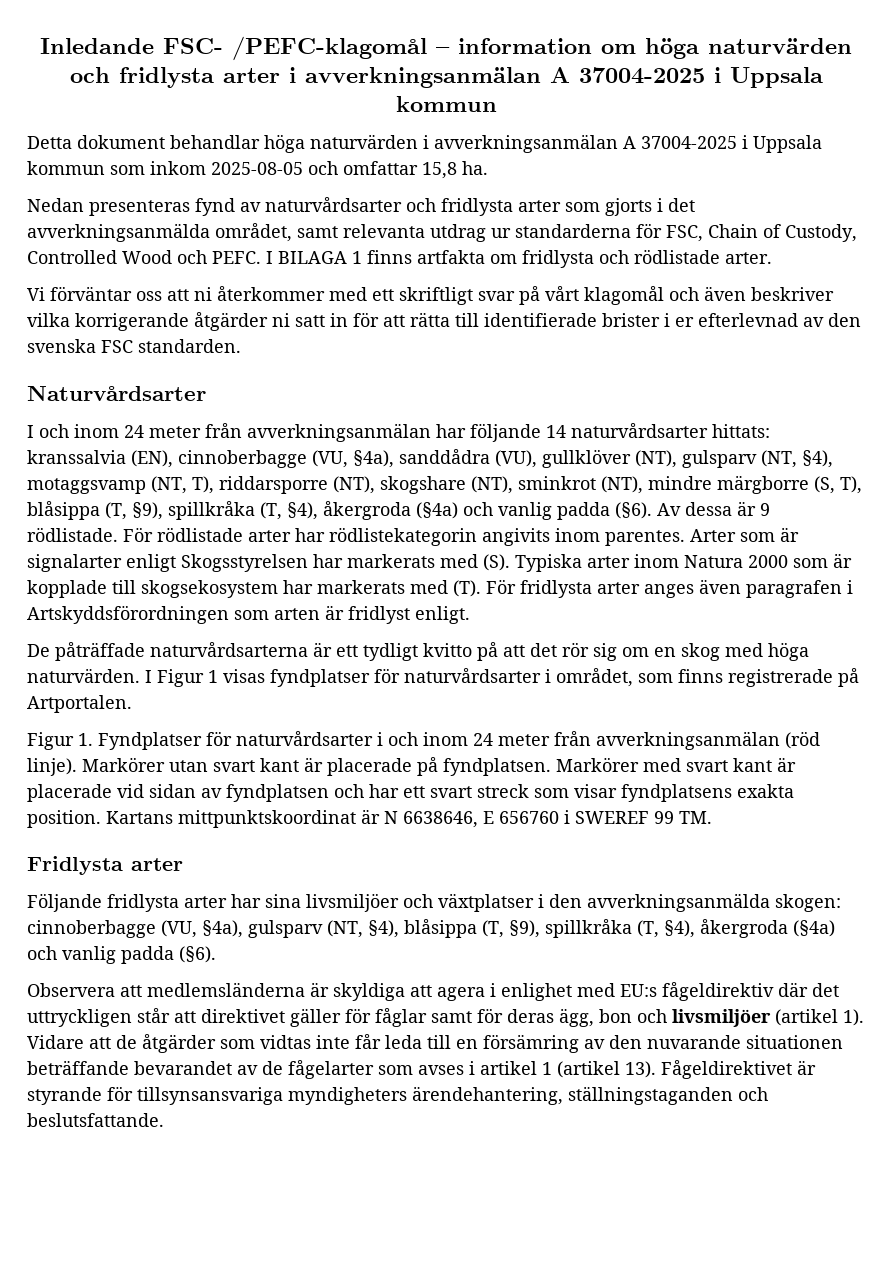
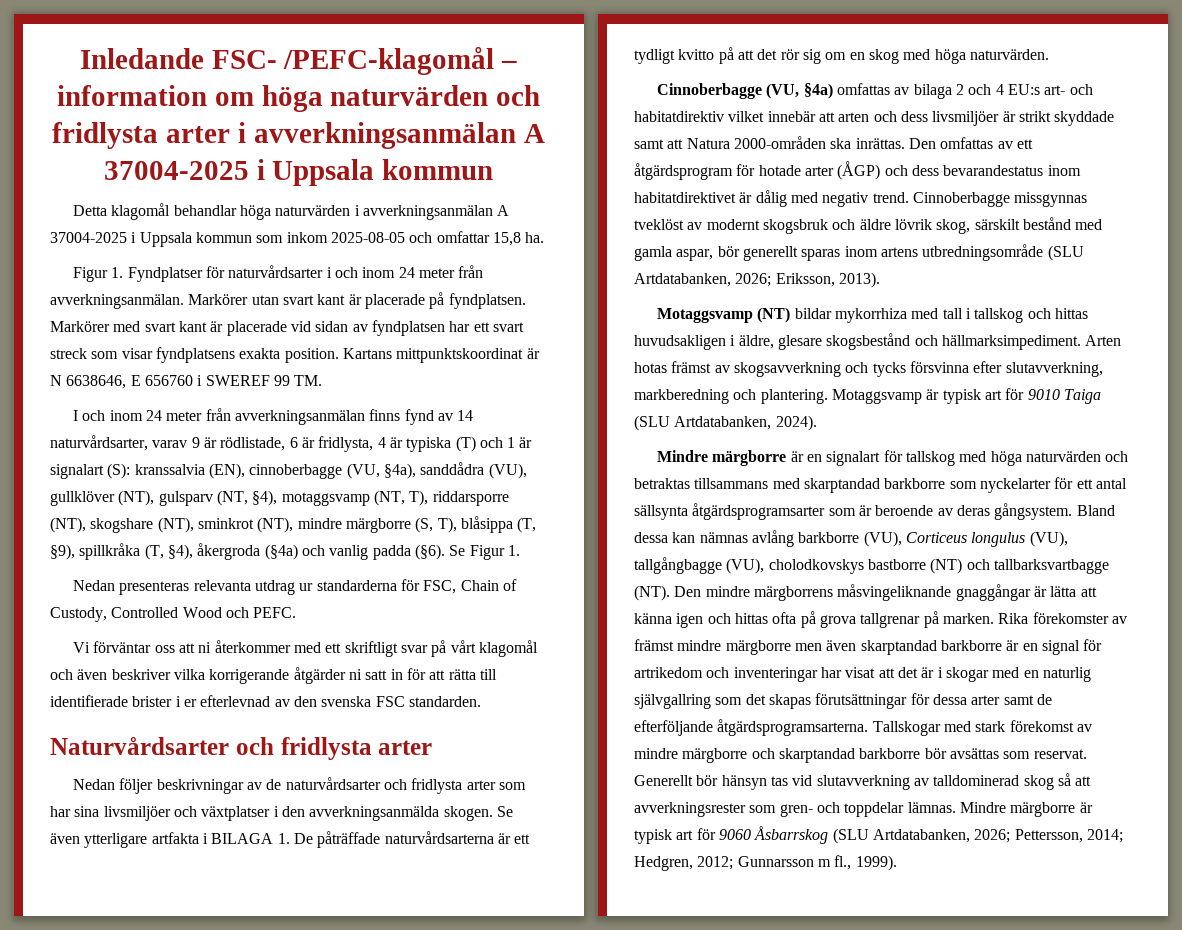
[77,135,165,149] dokument -> [111,203,171,220] klagomål
[27,197,695,216] [27,223,338,242] Nedan presenteras fynd av naturvårdsarter och fridlysta arter som gjorts i det avverkningsanmälda området, samt -> [73,265,484,282] [50,292,526,309] [50,320,524,336] [50,347,540,363] [50,375,323,389] [73,408,474,425] [50,435,533,452] [50,462,527,479] [50,490,509,506] [50,516,537,533] [50,543,520,560] [73,580,190,595] Figur 1. Fyndplatser för naturvårdsarter i och inom 24 meter från avverkningsanmälan. Markörer utan svart kant är placerade på fyndplatsen. Markörer med svart kant är placerade vid sidan av fyndplatsen har ett svart streck som visar fyndplatsens exakta position. Kartans mittpunktskoordinat är N 6638646, E 656760 i SWEREF 99 TM. // I och inom 24 meter från avverkningsanmälan finns fynd av 14 naturvårdsarter, varav 9 är rödlistade, 6 är fridlysta, 4 är typiska (T) och 1 är signalart (S): kranssalvia (EN), cinnoberbagge (VU, §4a), sanddådra (VU), gullklöver (NT), gulsparv (NT, §4), motaggsvamp (NT, T), riddarsporre (NT), skogshare (NT), sminkrot (NT), mindre märgborre (S, T), blåsippa (T, §9), spillkråka (T, §4), åkergroda (§4a) och vanlig padda (§6). Se Figur 1. // Nedan presenteras
[266,249,772,268] I BILAGA 1 finns artfakta om fridlysta och rödlistade arter. -> (297, 612) none
[27,423,770,442] [27,449,833,468] [27,475,862,494] [27,501,770,520] [27,527,799,546] [27,553,852,572] [27,579,853,598] [27,605,470,624] // I och inom 24 meter från avverkningsanmälan har följande 14 naturvårdsarter hittats: kranssalvia (EN), cinnoberbagge (VU, §4a), sanddådra (VU), gullklöver (NT), gulsparv (NT, §4), motaggsvamp (NT, T), riddarsporre (NT), skogshare (NT), sminkrot (NT), mindre märgborre (S, T), blåsippa (T, §9), spillkråka (T, §4), åkergroda (§4a) och vanlig padda (§6). Av dessa är 9 rödlistade. För rödlistade arter har rödlistekategorin angivits inom parentes. Arter som är signalarter enligt Skogsstyrelsen har markerats med (S). Typiska arter inom Natura 2000 som är kopplade till skogsekosystem har markerats med (T). För fridlysta arter anges även paragrafen i Artskyddsförordningen som arten är fridlyst enligt. // -> [235,737,433,760] [73,777,527,794] [50,806,513,821] [50,832,290,848] och fridlysta arter // Nedan följer beskrivningar av de naturvårdsarter och fridlysta arter som har sina livsmiljöer och växtplatser i den avverkningsanmälda skogen. Se även ytterligare artfakta i BILAGA 1.
[145,668,859,687] [27,695,132,713] [27,731,820,750] [27,757,796,776] [27,784,794,802] [27,809,712,828] [27,856,183,875] [27,893,841,912] [27,919,835,938] [27,946,216,964] [27,982,839,1001] [27,1008,864,1027] [27,1034,843,1053] [27,1060,816,1079] [27,1086,768,1105] [27,1113,164,1127] I Figur 1 visas fyndplatser för naturvårdsarter i området, som finns registrerade på Artportalen. // Figur 1. Fyndplatser för naturvårdsarter i och inom 24 meter från avverkningsanmälan (röd linje). Markörer utan svart kant är placerade på fyndplatsen. Markörer med svart kant är placerade vid sidan av fyndplatsen och har ett svart streck som visar fyndplatsens exakta position. Kartans mittpunktskoordinat är N 6638646, E 656760 i SWEREF 99 TM. // Fridlysta arter // Följande fridlysta arter har sina livsmiljöer och växtplatser i den avverkningsanmälda skogen: cinnoberbagge (VU, §4a), gulsparv (NT, §4), blåsippa (T, §9), spillkråka (T, §4), åkergroda (§4a) och vanlig padda (§6). // Observera att medlemsländerna är skyldiga att agera i enlighet med EU:s fågeldirektiv där det uttryckligen står att direktivet gäller för fåglar samt för deras ägg, bon och livsmiljöer (artikel 1). Vidare att de åtgärder som vidtas inte får leda till en försämring av den nuvarande situationen beträffande bevarandet av de fågelarter som avses i artikel 1 (artikel 13). Fågeldirektivet är styrande för tillsynsansvariga myndigheters ärendehantering, ställningstaganden och beslutsfattande. -> [657,83,1093,99] [634,111,1115,126] [634,136,1033,149] [634,161,1081,180] [634,190,1088,207] [634,217,1103,234] [634,244,1084,261] [634,272,880,288] [657,307,1089,323] [634,333,1122,350] [634,361,1103,377] [634,388,1101,404] [634,415,817,431] [657,450,1129,466] [634,477,1127,493] [634,503,1115,520] [634,530,1068,547] [634,557,1109,574] [634,584,1097,601] [634,611,1127,628] [634,639,1103,655] [634,667,1091,682] [634,693,1052,709] [634,719,1092,736] [634,748,1087,763] [634,773,1092,790] [634,802,1093,817] [634,826,1123,844] [634,855,897,871] // Cinnoberbagge (VU, §4a) omfattas av bilaga 2 och 4 EU:s art- och habitatdirektiv vilket innebär att arten och dess livsmiljöer är strikt skyddade samt att Natura 2000-områden ska inrättas. Den omfattas av ett åtgärdsprogram för hotade arter (ÅGP) och dess bevarandestatus inom habitatdirektivet är dålig med negativ trend. Cinnoberbagge missgynnas tveklöst av modernt skogsbruk och äldre lövrik skog, särskilt bestånd med gamla aspar, bör generellt sparas inom artens utbredningsområde (SLU Artdatabanken, 2026; Eriksson, 2013). // Motaggsvamp (NT) bildar mykorrhiza med tall i tallskog och hittas huvudsakligen i äldre, glesare skogsbestånd och hällmarksimpediment. Arten hotas främst av skogsavverkning och tycks försvinna efter slutavverkning, markberedning och plantering. Motaggsvamp är typisk art för 9010 Taiga (SLU Artdatabanken, 2024). // Mindre märgborre är en signalart för tallskog med höga naturvärden och betraktas tillsammans med skarptandad barkborre som nyckelarter för ett antal sällsynta åtgärdsprogramsarter som är beroende av deras gångsystem. Bland dessa kan nämnas avlång barkborre (VU), Corticeus longulus (VU), tallgångbagge (VU), cholodkovskys bastborre (NT) och tallbarksvartbagge (NT). Den mindre märgborrens måsvingeliknande gnaggångar är lätta att känna igen och hittas ofta på grova tallgrenar på marken. Rika förekomster av främst mindre märgborre men även skarptandad barkborre är en signal för artrikedom och inventeringar har visat att det är i skogar med en naturlig självgallring som det skapas förutsättningar för dessa arter samt de efterföljande åtgärdsprogramsarterna. Tallskogar med stark förekomst av mindre märgborre och skarptandad barkborre bör avsättas som reservat. Generellt bör hänsyn tas vid slutavverkning av talldominerad skog så att avverkningsrester som gren- och toppdelar lämnas. Mindre märgborre är typisk art för 9060 Åsbarrskog (SLU Artdatabanken, 2026; Pettersson, 2014; Hedgren, 2012; Gunnarsson m fl., 1999).

